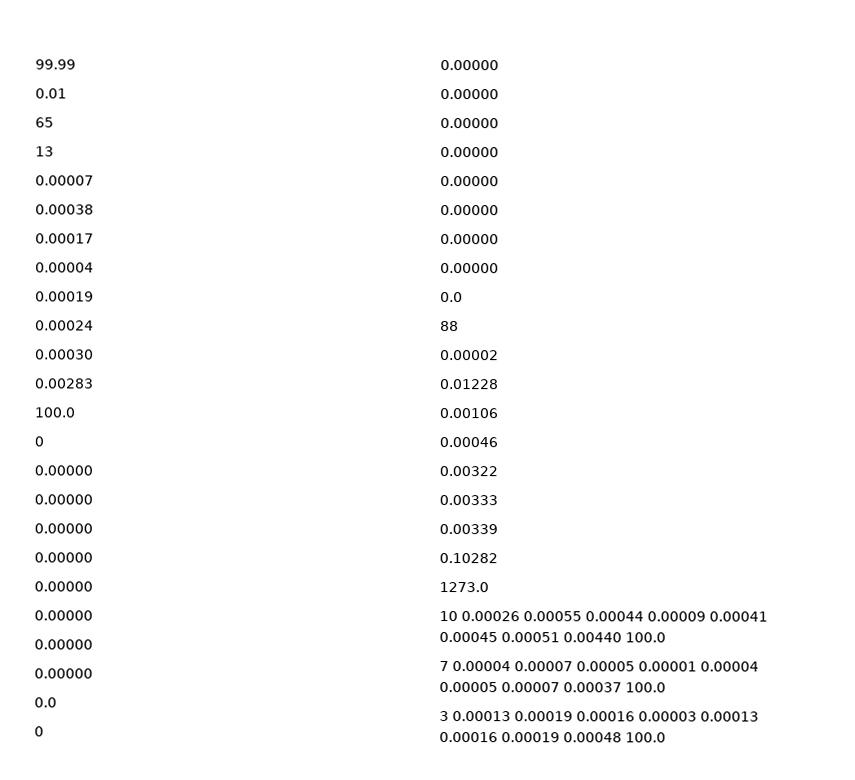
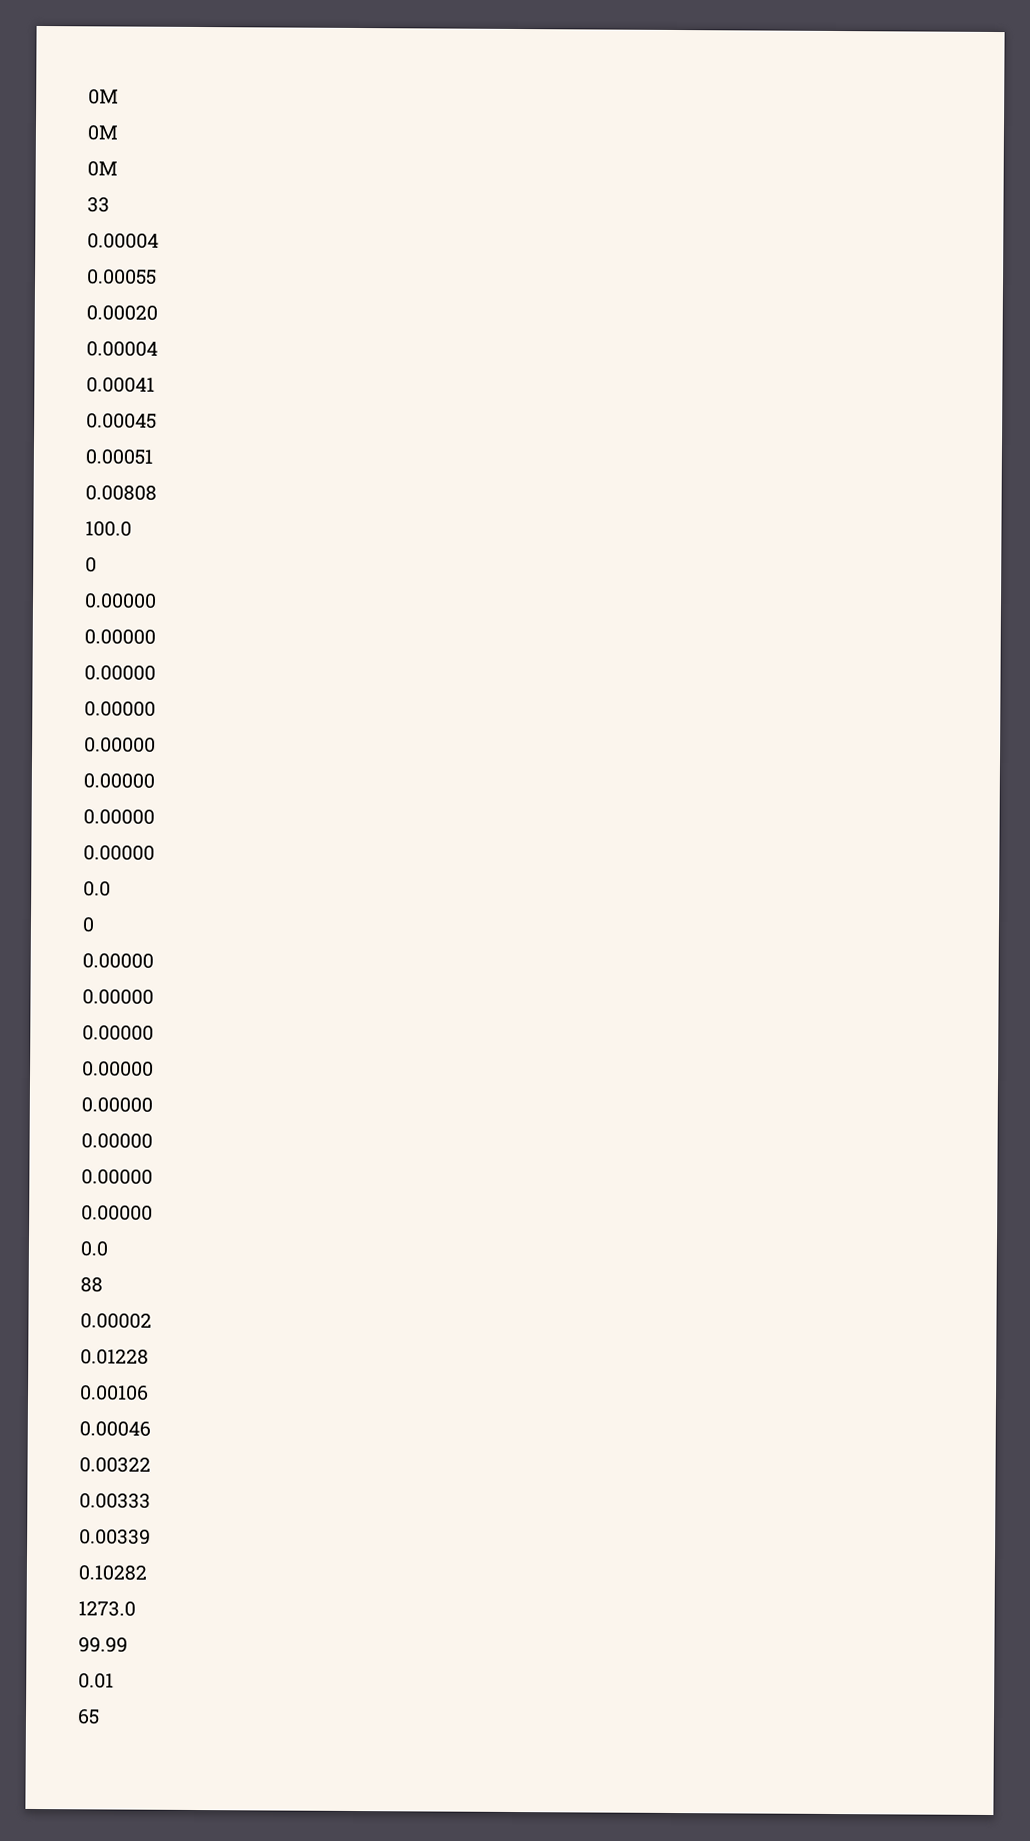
[35,59,76,70] [35,88,67,99] [35,117,54,128] [35,146,54,157] [35,175,94,186] [35,204,94,215] [35,233,94,244] [35,262,94,273] [35,291,94,302] [35,320,94,331] [35,349,94,360] [35,378,94,389] 99.99 // 0.01 // 65 // 13 // 0.00007 // 0.00038 // 0.00017 // 0.00004 // 0.00019 // 0.00024 // 0.00030 // 0.00283 -> [88,88,119,105] [87,124,118,141] [87,160,118,177] [87,196,110,213] [87,232,159,249] [86,268,157,285] [86,304,158,321] [86,340,158,357] [86,376,155,393] [86,412,157,429] [85,448,153,465] [85,484,157,501] 0M // 0M // 0M // 33 // 0.00004 // 0.00055 // 0.00020 // 0.00004 // 0.00041 // 0.00045 // 0.00051 // 0.00808
[439,611,768,622] [439,632,666,643] [439,661,759,672] [439,682,666,693] [439,711,759,722] [439,732,666,743] 10 0.00026 0.00055 0.00044 0.00009 0.00041 0.00045 0.00051 0.00440 100.0 // 7 0.00004 0.00007 0.00005 0.00001 0.00004 0.00005 0.00007 0.00037 100.0 // 3 0.00013 0.00019 0.00016 0.00003 0.00013 0.00016 0.00019 0.00048 100.0 -> [78,1636,128,1653] [78,1672,114,1689] [77,1708,100,1725] 99.99 // 0.01 // 65

